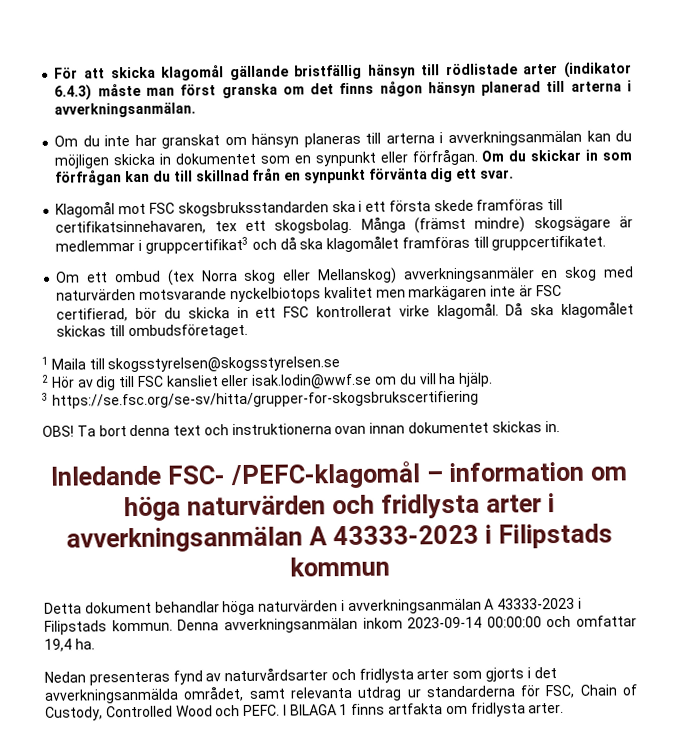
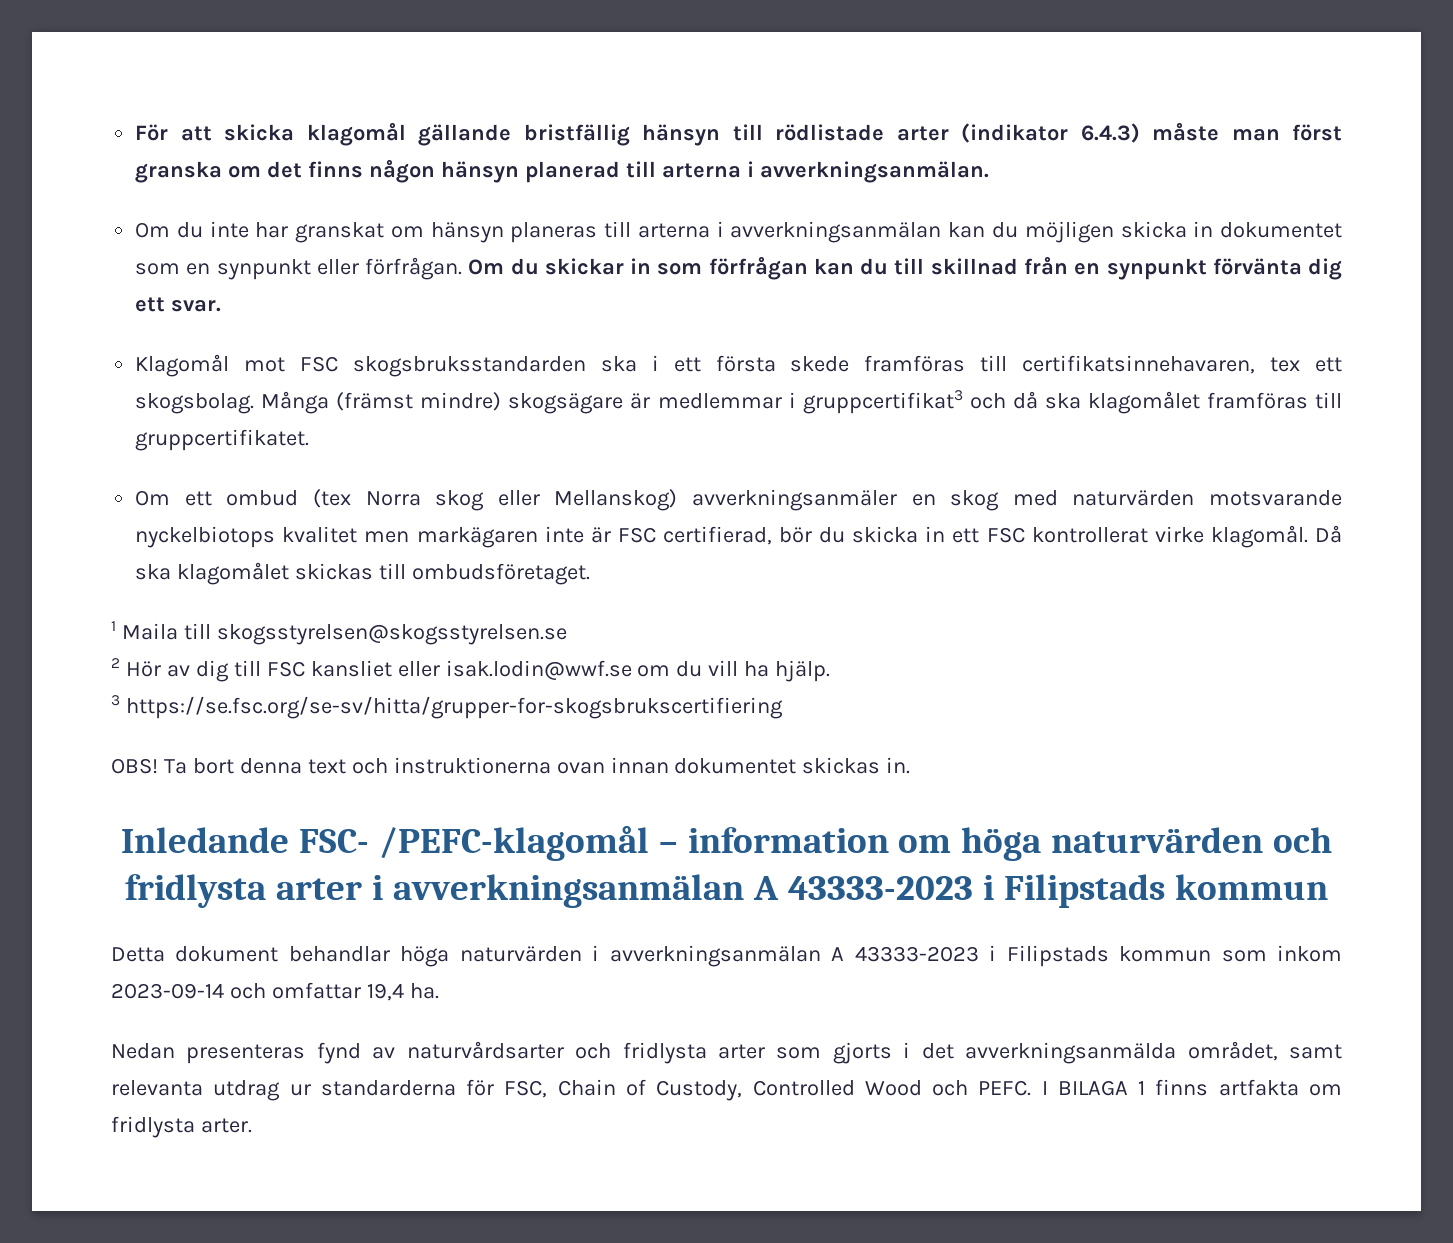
[111,617,358,634] kommun. Denna avverkningsanmälan -> [1119,946,1267,962] kommun som
[486,616,542,628] 00:00:00 -> (224, 991) none

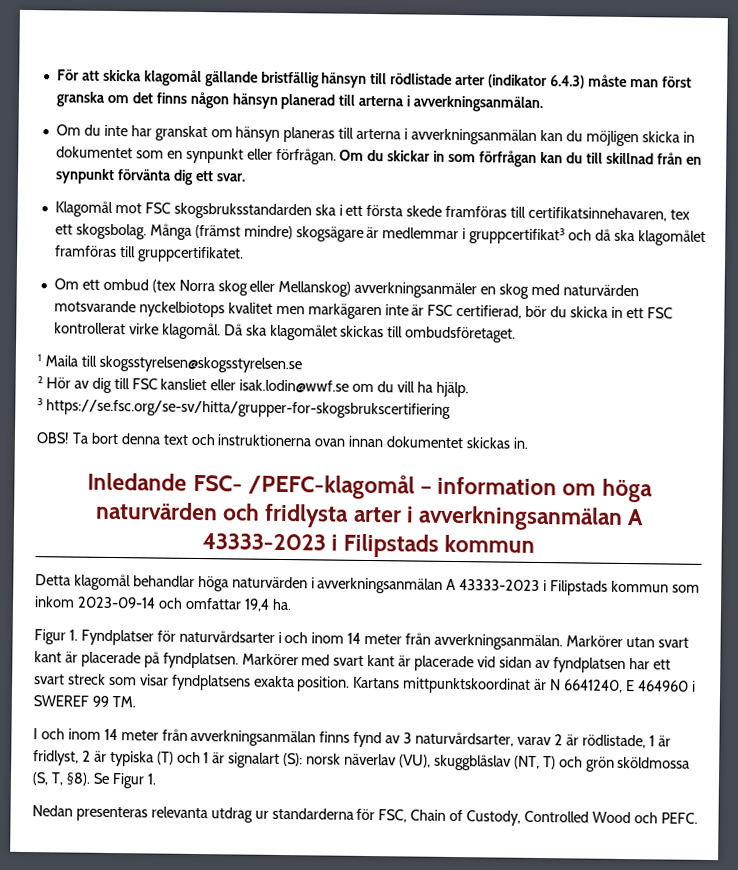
[175,946,279,962] dokument -> [73,573,131,591] klagomål
[111,1041,1342,1064] Nedan presenteras fynd av naturvårdsarter och fridlysta arter som gjorts i det avverkningsanmälda området, samt -> [34,629,689,651] [34,651,671,674] [34,673,696,694] [33,695,136,708] [33,728,671,749] [33,750,691,772] [32,772,157,789] [32,805,148,822] Figur 1. Fyndplatser för naturvårdsarter i och inom 14 meter från avverkningsanmälan. Markörer utan svart kant är placerade på fyndplatsen. Markörer med svart kant är placerade vid sidan av fyndplatsen har ett svart streck som visar fyndplatsens exakta position. Kartans mittpunktskoordinat är N 6641240, E 464960 i SWEREF 99 TM. // I och inom 14 meter från avverkningsanmälan finns fynd av 3 naturvårdsarter, varav 2 är rödlistade, 1 är fridlyst, 2 är typiska (T) och 1 är signalart (S): norsk näverlav (VU), skuggblåslav (NT, T) och grön sköldmossa (S, T, §8). Se Figur 1. // Nedan presenteras
[1041,1079,1343,1096] [111,1116,252,1138] I BILAGA 1 finns artfakta om fridlysta arter. -> (698, 818) none

